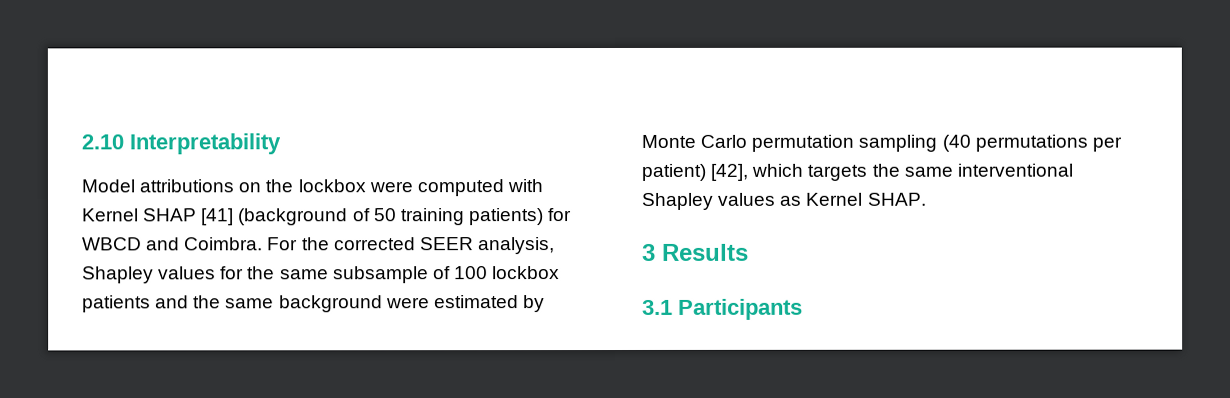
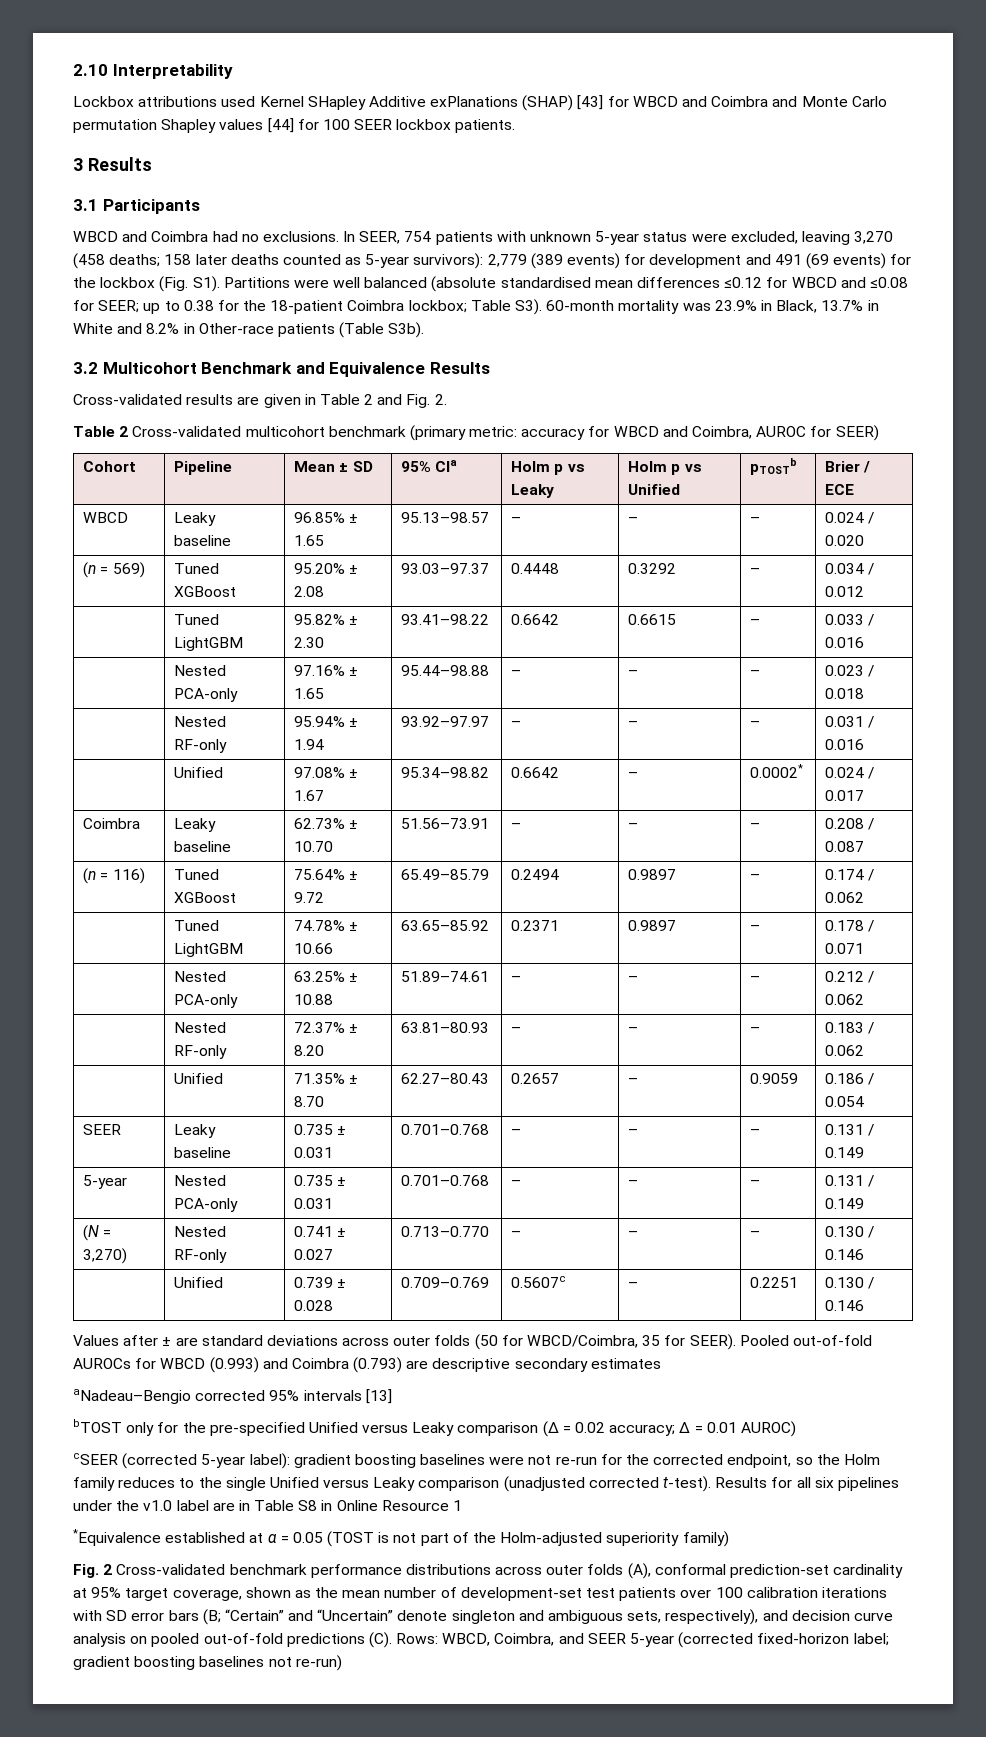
[81,179,543,197] [82,208,573,226] [82,237,555,255] [82,266,561,284] [82,295,545,313] [641,134,1122,152] [641,163,1073,181] [641,192,927,210] [642,243,749,261] [642,298,803,320] Model attributions on the lockbox were computed with Kernel SHAP [41] (background of 50 training patients) for WBCD and Coimbra. For the corrected SEER analysis, Shapley values for the same subsample of 100 lockbox patients and the same background were estimated by Monte Carlo permutation sampling (40 permutations per patient) [42], which targets the same interventional Shapley values as Kernel SHAP. // 3 Results // 3.1 Participants -> [73,95,887,111] [73,118,516,133] [73,157,152,171] [73,199,200,214] [73,231,894,245] [73,253,912,269] [73,276,908,292] [73,299,879,315] [73,322,425,338] [73,362,490,377] [73,394,447,408] [73,425,879,441] [83,461,137,472] [174,461,233,475] [294,461,373,472] [401,460,458,472] [511,461,585,475] [511,484,555,498] [628,461,702,475] [628,484,681,495] [750,458,798,475] [825,461,871,473] [825,484,855,495] [83,512,129,523] [174,512,217,526] [174,535,232,546] [294,512,359,523] [294,535,325,546] [401,512,490,523] [511,517,522,523] [628,517,639,523] [750,517,761,523] [825,512,875,524] [825,535,865,546] [83,562,145,578] [174,563,220,574] [174,586,237,597] [294,563,359,574] [294,586,325,597] [401,563,490,574] [511,563,560,574] [628,563,677,574] [750,568,761,574] [825,563,875,575] [825,586,865,597] [174,614,220,625] [174,637,244,651] [294,614,359,625] [294,637,325,648] [401,614,490,625] [511,614,560,625] [628,614,677,625] [750,619,761,625] [825,614,875,626] [825,637,865,648] [174,665,227,676] [174,688,239,702] [294,665,359,676] [294,688,325,699] [401,665,490,676] [511,670,522,676] [628,670,639,676] [750,670,761,676] [825,665,875,677] [825,688,865,699] [174,716,227,727] [174,739,228,753] [294,716,359,727] [294,739,325,750] [401,716,490,727] [511,721,522,727] [628,721,639,727] [750,721,761,727] [825,716,875,728] [825,739,865,750] [174,767,224,778] [294,767,359,778] [294,790,325,801] [401,767,490,778] [511,767,560,778] [628,772,639,778] [750,764,804,778] [825,767,875,779] [825,790,865,801] [83,818,141,829] [174,818,217,832] [174,841,232,852] [294,818,359,829] [294,841,334,852] [401,818,490,829] [511,823,522,829] [628,823,639,829] [750,823,761,829] [825,818,875,830] [825,841,865,852] [83,868,145,884] [174,869,220,880] [174,892,237,903] [294,869,359,880] [294,892,325,903] [401,869,490,880] [511,869,560,880] [628,869,677,880] [750,874,761,880] [825,869,875,881] [825,892,865,903] [174,920,220,931] [174,943,244,957] [294,920,359,931] [294,943,334,954] [401,920,490,931] [511,920,560,931] [628,920,677,931] [750,925,761,931] [825,920,875,932] [825,943,865,954] [174,971,227,982] [174,994,239,1008] [294,971,359,982] [294,994,334,1005] [401,971,490,982] [511,976,522,982] [628,976,639,982] [750,976,761,982] [825,971,875,983] [825,994,865,1005] [174,1022,227,1033] [174,1045,228,1059] [294,1022,359,1033] [294,1045,325,1056] [401,1022,490,1033] [511,1027,522,1033] [628,1027,639,1033] [750,1027,761,1033] [825,1022,875,1034] [825,1045,865,1056] [174,1073,224,1084] [294,1073,359,1084] [294,1096,325,1107] [401,1073,490,1084] [511,1073,560,1084] [628,1078,639,1084] [750,1073,799,1084] [825,1073,875,1085] [825,1096,865,1107] [83,1124,122,1135] [174,1124,217,1138] [174,1147,232,1158] [294,1124,347,1135] [294,1147,334,1158] [401,1124,490,1135] [511,1129,522,1135] [628,1129,639,1135] [750,1129,761,1135] [825,1124,875,1136] [825,1147,865,1158] [83,1175,128,1189] [174,1175,227,1186] [174,1198,239,1212] [294,1175,347,1186] [294,1198,334,1209] [401,1175,490,1186] [511,1180,522,1186] [628,1180,639,1186] [750,1180,761,1186] [825,1175,875,1187] [825,1198,865,1209] [83,1225,112,1241] [83,1248,128,1264] [174,1226,227,1237] [174,1249,228,1263] [294,1226,347,1237] [294,1249,334,1260] [401,1226,490,1237] [511,1231,522,1237] [628,1231,639,1237] [750,1231,761,1237] [825,1226,875,1238] [825,1249,865,1260] [174,1277,224,1288] [294,1277,347,1288] [294,1300,334,1311] [401,1277,490,1288] [511,1276,567,1288] [628,1282,639,1288] [750,1277,799,1288] [825,1277,875,1289] [825,1300,865,1311] [73,1334,872,1350] [73,1357,661,1373] [73,1389,392,1404] [73,1419,796,1437] [73,1453,880,1469] [73,1476,899,1492] [73,1500,463,1511] [73,1529,729,1547] [73,1563,904,1579] [73,1587,887,1601] [73,1609,893,1625] [73,1632,889,1648] [73,1655,342,1671] Lockbox attributions used Kernel SHapley Additive exPlanations (SHAP) [43] for WBCD and Coimbra and Monte Carlo permutation Shapley values [44] for 100 SEER lockbox patients. // 3 Results // 3.1 Participants // WBCD and Coimbra had no exclusions. In SEER, 754 patients with unknown 5-year status were excluded, leaving 3,270 (458 deaths; 158 later deaths counted as 5-year survivors): 2,779 (389 events) for development and 491 (69 events) for the lockbox (Fig. S1). Partitions were well balanced (absolute standardised mean differences ≤0.12 for WBCD and ≤0.08 for SEER; up to 0.38 for the 18-patient Coimbra lockbox; Table S3). 60-month mortality was 23.9% in Black, 13.7% in White and 8.2% in Other-race patients (Table S3b). // 3.2 Multicohort Benchmark and Equivalence Results // Cross-validated results are given in Table 2 and Fig. 2. // Table 2 Cross-validated multicohort benchmark (primary metric: accuracy for WBCD and Coimbra, AUROC for SEER) // Cohort | Pipeline | Mean ± SD | 95% CIa | Holm p vs Leaky | Holm p vs Unified | pTOSTb | Brier / ECE // WBCD | Leaky baseline | 96.85% ± 1.65 | 95.13–98.57 | – | – | – | 0.024 / 0.020 // (n = 569) | Tuned XGBoost | 95.20% ± 2.08 | 93.03–97.37 | 0.4448 | 0.3292 | – | 0.034 / 0.012 // | Tuned LightGBM | 95.82% ± 2.30 | 93.41–98.22 | 0.6642 | 0.6615 | – | 0.033 / 0.016 // | Nested PCA-only | 97.16% ± 1.65 | 95.44–98.88 | – | – | – | 0.023 / 0.018 // | Nested RF-only | 95.94% ± 1.94 | 93.92–97.97 | – | – | – | 0.031 / 0.016 // | Unified | 97.08% ± 1.67 | 95.34–98.82 | 0.6642 | – | 0.0002* | 0.024 / 0.017 // Coimbra | Leaky baseline | 62.73% ± 10.70 | 51.56–73.91 | – | – | – | 0.208 / 0.087 // (n = 116) | Tuned XGBoost | 75.64% ± 9.72 | 65.49–85.79 | 0.2494 | 0.9897 | – | 0.174 / 0.062 // | Tuned LightGBM | 74.78% ± 10.66 | 63.65–85.92 | 0.2371 | 0.9897 | – | 0.178 / 0.071 // | Nested PCA-only | 63.25% ± 10.88 | 51.89–74.61 | – | – | – | 0.212 / 0.062 // | Nested RF-only | 72.37% ± 8.20 | 63.81–80.93 | – | – | – | 0.183 / 0.062 // | Unified | 71.35% ± 8.70 | 62.27–80.43 | 0.2657 | – | 0.9059 | 0.186 / 0.054 // SEER | Leaky baseline | 0.735 ± 0.031 | 0.701–0.768 | – | – | – | 0.131 / 0.149 // 5-year | Nested PCA-only | 0.735 ± 0.031 | 0.701–0.768 | – | – | – | 0.131 / 0.149 // (N = 3,270) | Nested RF-only | 0.741 ± 0.027 | 0.713–0.770 | – | – | – | 0.130 / 0.146 // | Unified | 0.739 ± 0.028 | 0.709–0.769 | 0.5607c | – | 0.2251 | 0.130 / 0.146 // Values after ± are standard deviations across outer folds (50 for WBCD/Coimbra, 35 for SEER). Pooled out-of-fold AUROCs for WBCD (0.993) and Coimbra (0.793) are descriptive secondary estimates // aNadeau–Bengio corrected 95% intervals [13] // bTOST only for the pre-specified Unified versus Leaky comparison (Δ = 0.02 accuracy; Δ = 0.01 AUROC) // cSEER (corrected 5-year label): gradient boosting baselines were not re-run for the corrected endpoint, so the Holm family reduces to the single Unified versus Leaky comparison (unadjusted corrected t-test). Results for all six pipelines under the v1.0 label are in Table S8 in Online Resource 1 // *Equivalence established at α = 0.05 (TOST is not part of the Holm-adjusted superiority family) // Fig. 2 Cross-validated benchmark performance distributions across outer folds (A), conformal prediction-set cardinality at 95% target coverage, shown as the mean number of development-set test patients over 100 calibration iterations with SD error bars (B; “Certain” and “Uncertain” denote singleton and ambiguous sets, respectively), and decision curve analysis on pooled out-of-fold predictions (C). Rows: WBCD, Coimbra, and SEER 5-year (corrected fixed-horizon label; gradient boosting baselines not re-run)

